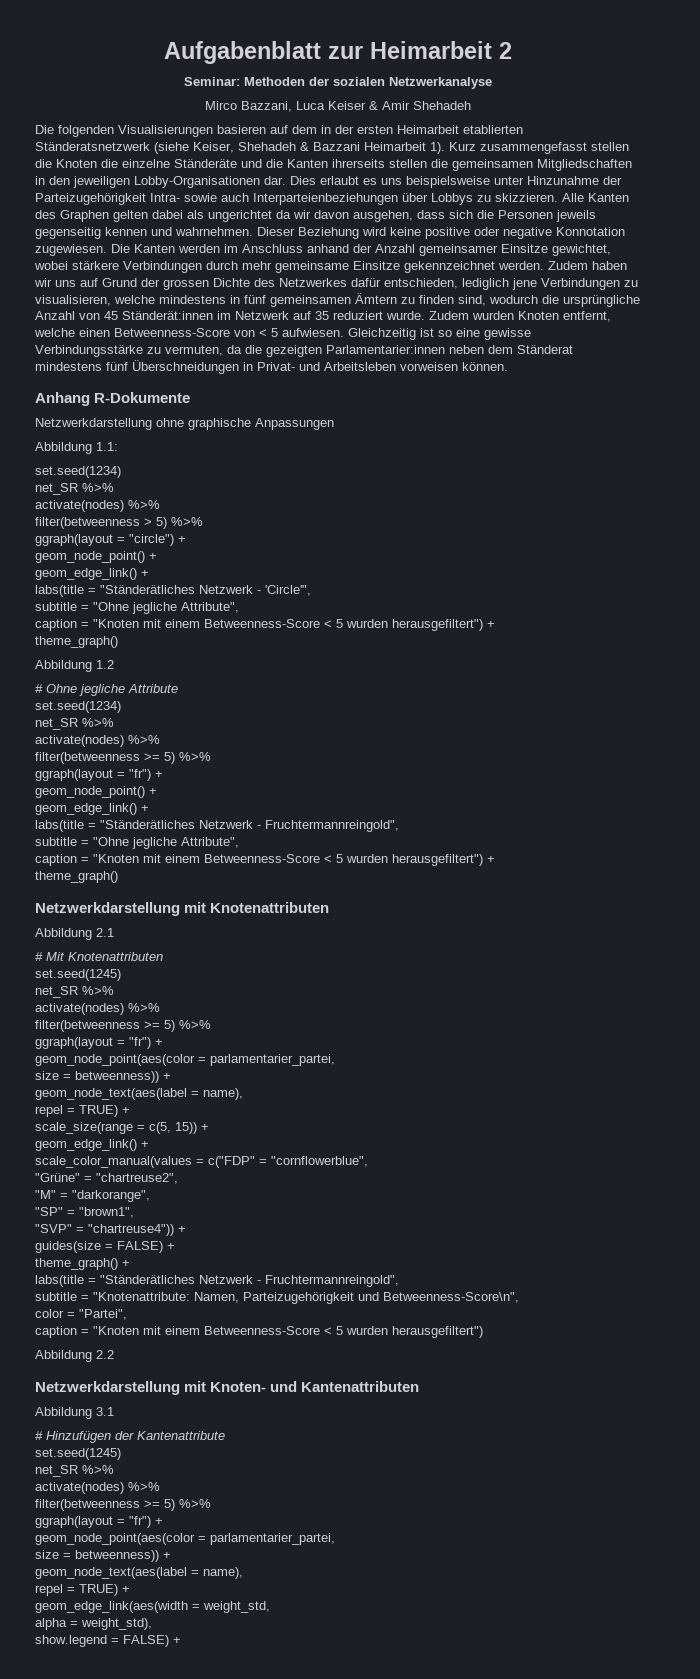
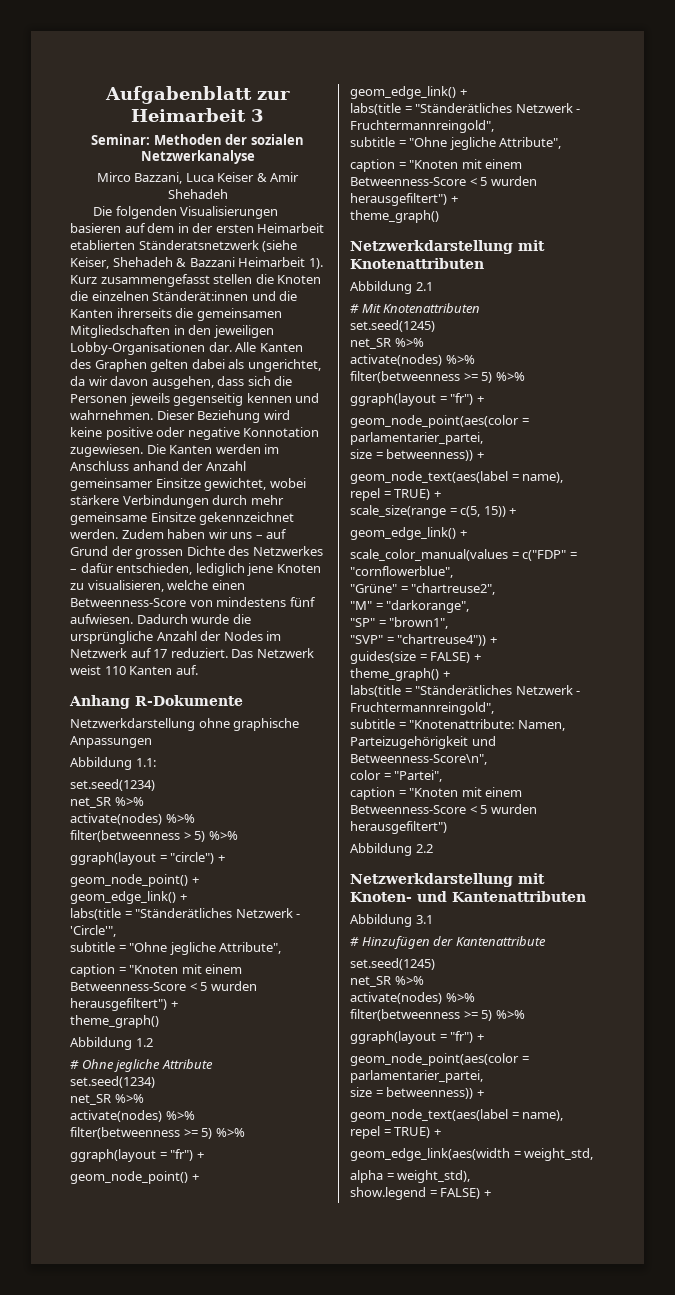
[498,42,512,59] 2 -> [251,109,264,122] 3
[122,159,237,168] einzelne Ständeräte -> [91,291,249,301] einzelnen Ständerät:innen
[389,159,427,168] stellen -> (172, 313) none
[290,176,622,188] [35,193,558,205] Dies erlaubt es uns beispielsweise unter Hinzunahme der Parteizugehörigkeit Intra- sowie auch Interparteienbeziehungen über Lobbys zu skizzieren. -> (232, 347) none
[208,210,272,222] ungerichtet -> [247,359,321,372] ungerichtet,
(76, 283) none -> [255,535,263,539] –
(347, 282) none -> [70,569,77,573] –
[541,278,620,290] Verbindungen -> [276,564,321,573] Knoten
[159,293,640,307] [35,311,611,322] [34,328,531,340] [35,345,573,357] [35,360,508,374] mindestens in fünf gemeinsamen Ämtern zu finden sind, wodurch die ursprüngliche Anzahl von 45 Ständerät:innen im Netzwerk auf 35 reduziert wurde. Zudem wurden Knoten entfernt, welche einen Betweenness-Score von < 5 aufwiesen. Gleichzeitig ist so eine gewisse Verbindungsstärke zu vermuten, da die gezeigten Parlamentarier:innen neben dem Ständerat mindestens fünf Überschneidungen in Privat- und Arbeitsleben vorweisen können. -> [211,580,245,590] [70,597,316,607] [70,614,251,624] [70,631,282,644] [70,648,314,658] [70,665,198,675] einen Betweenness-Score von mindestens fünf aufwiesen. Dadurch wurde die ursprüngliche Anzahl der Nodes im Netzwerk auf 17 reduziert. Das Netzwerk weist 110 Kanten auf.

